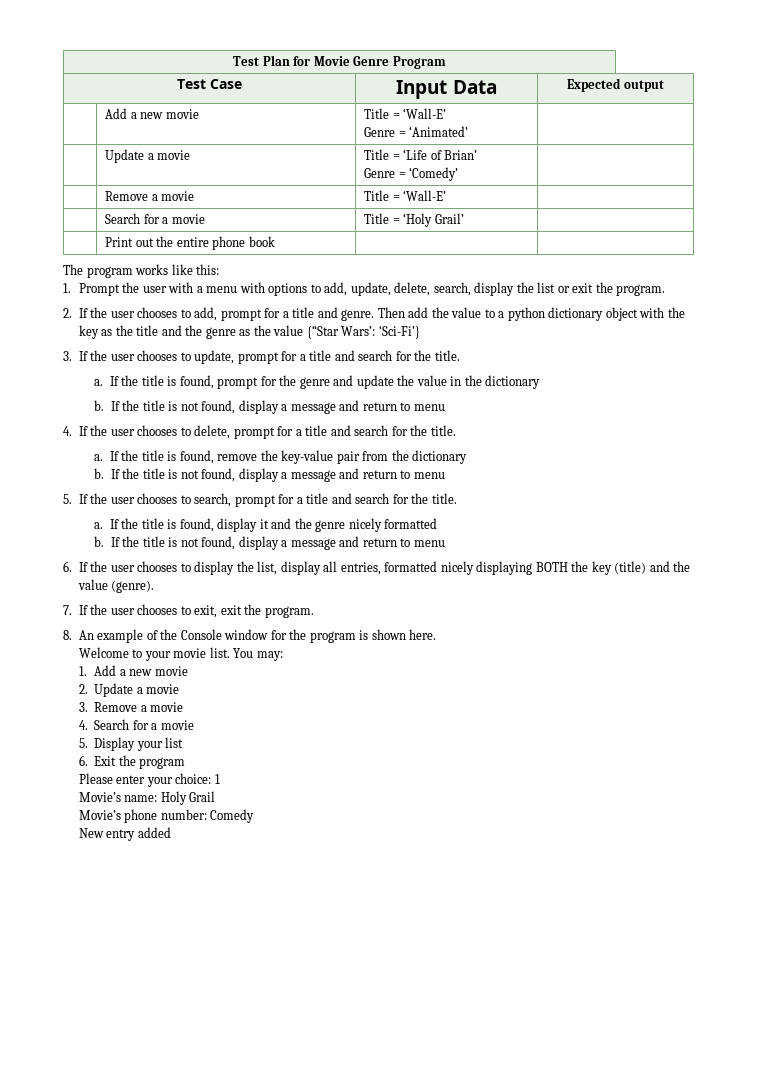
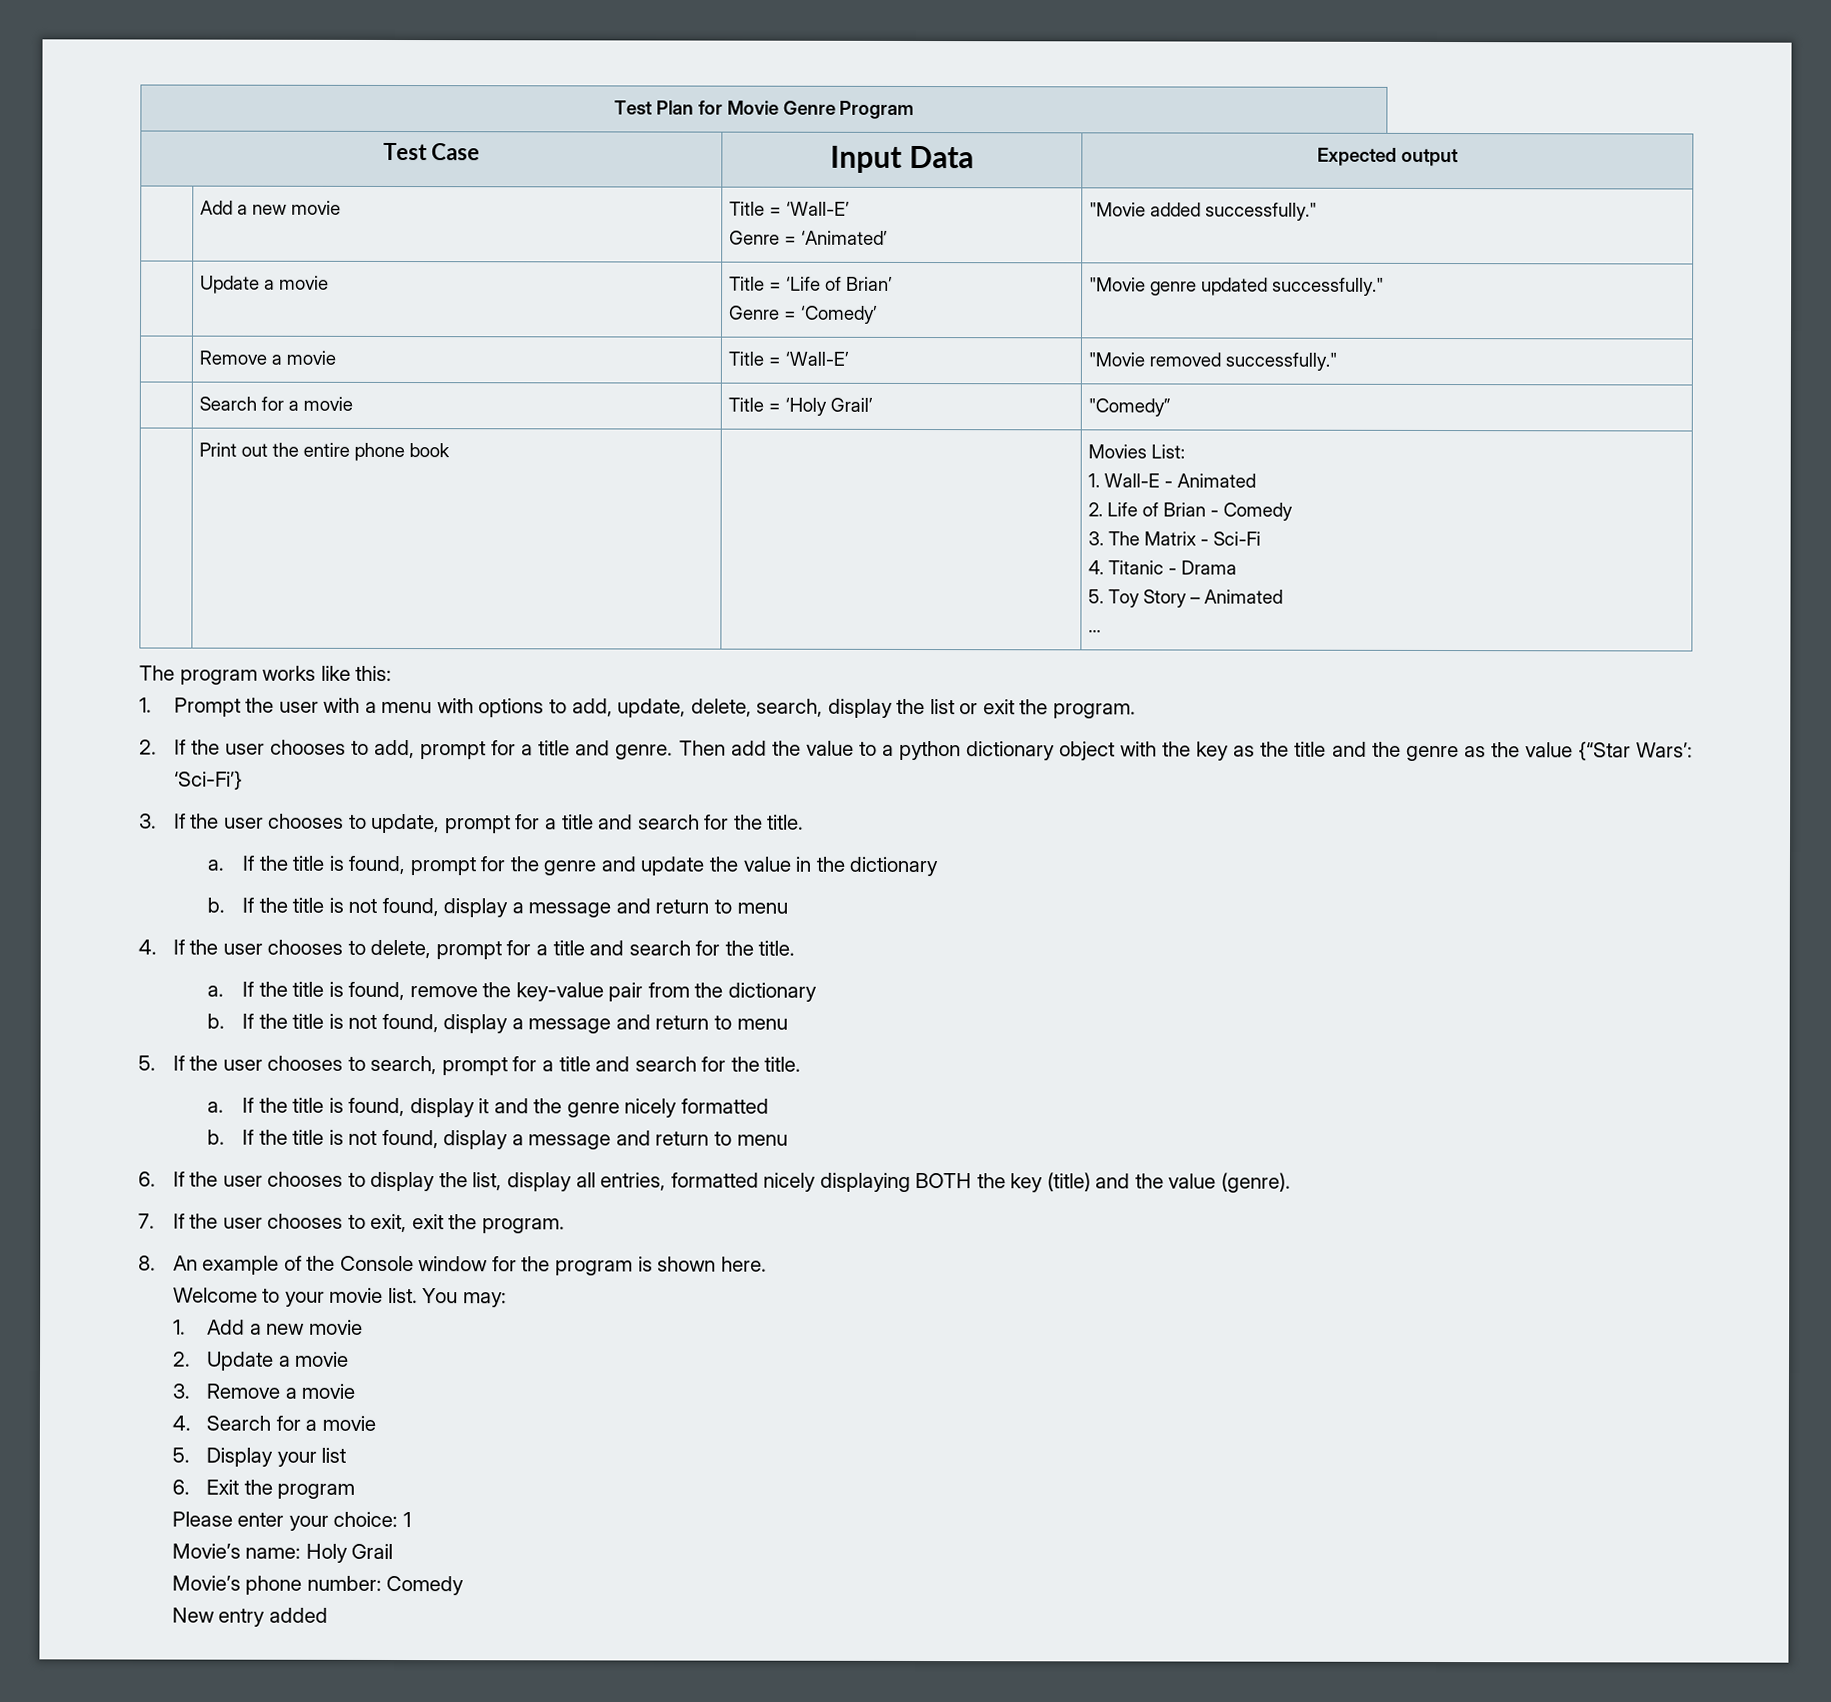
(469, 131) none -> [1089,202,1318,221] "Movie added successfully."
(459, 174) none -> [1089,277,1385,296] "Movie genre updated successfully."
(447, 195) none -> [1088,352,1338,371] "Movie removed successfully."
(464, 218) none -> [1088,398,1171,417] "Comedy”
(275, 241) none -> [1088,444,1186,459] [1088,473,1257,488] [1088,502,1294,521] [1088,531,1262,546] [1088,560,1238,575] [1088,589,1284,608] [1088,629,1102,633] Movies List: // 1. Wall-E - Animated // 2. Life of Brian - Comedy // 3. The Matrix - Sci-Fi // 4. Titanic - Drama // 5. Toy Story – Animated // …

